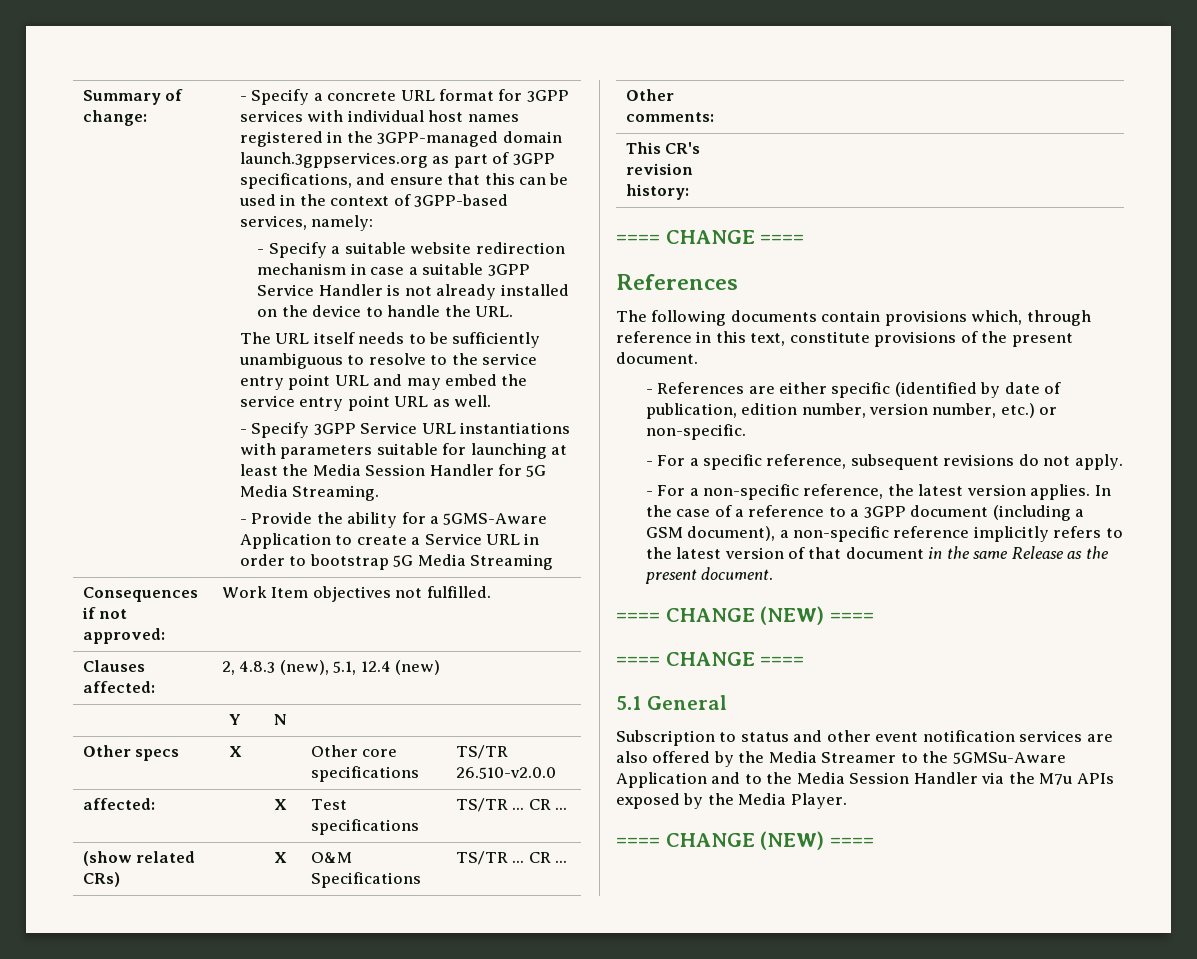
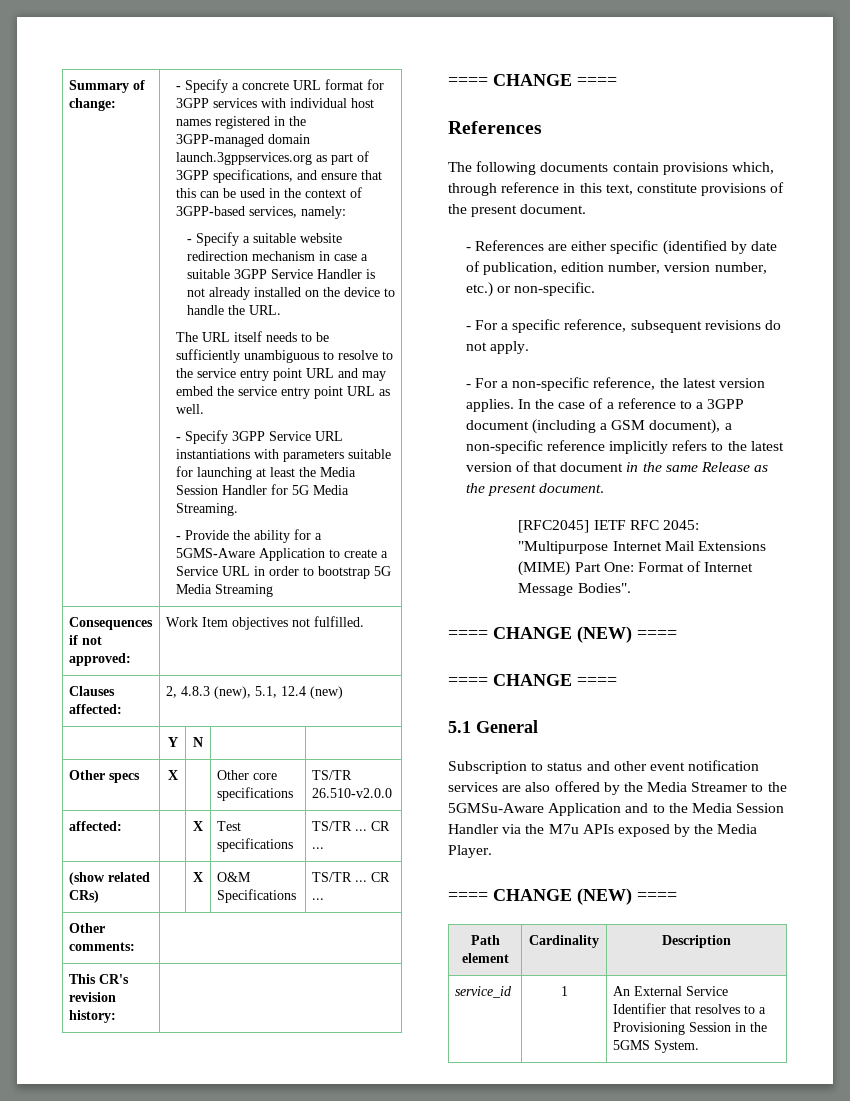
(774, 573) none -> [518,520,700,533] [518,541,767,554] [518,561,754,576] [518,583,631,596] // [RFC2045] IETF RFC 2045: "Multipurpose Internet Mail Extensions (MIME) Part One: Format of Internet Message Bodies".
(874, 842) none -> [470,935,500,945] [461,953,509,963] [529,935,599,948] [662,935,731,948] [454,986,512,998] [560,986,568,996] [612,986,728,996] [612,1003,766,1014] [612,1022,767,1035] [612,1040,699,1053] // Path element | Cardinality | Description // service_id | 1 | An External Service Identifier that resolves to a Provisioning Session in the 5GMS System.

